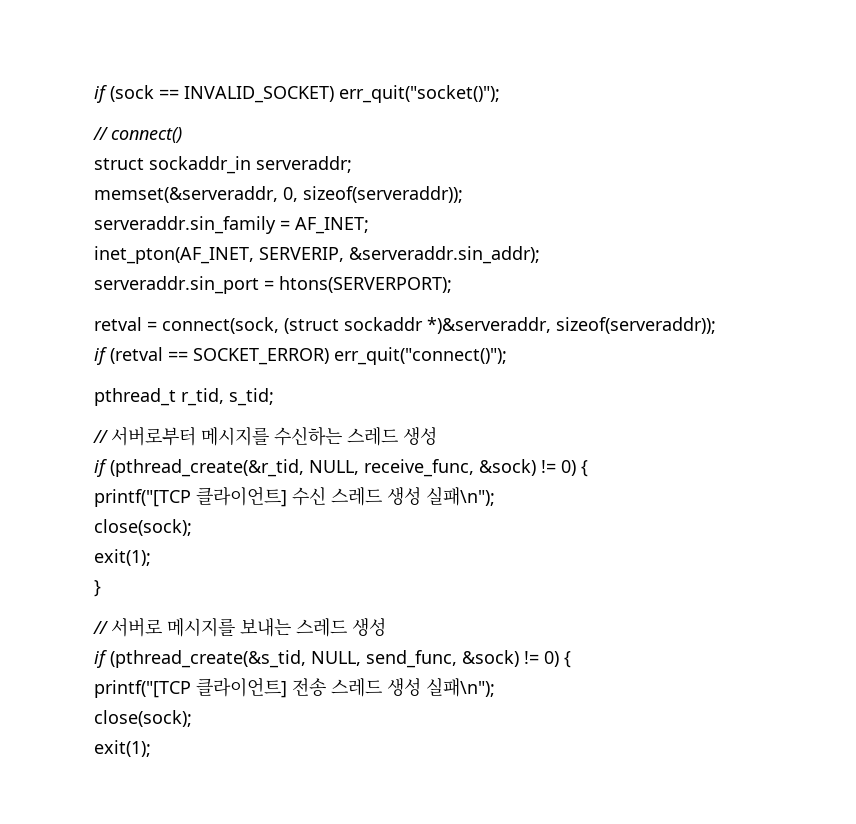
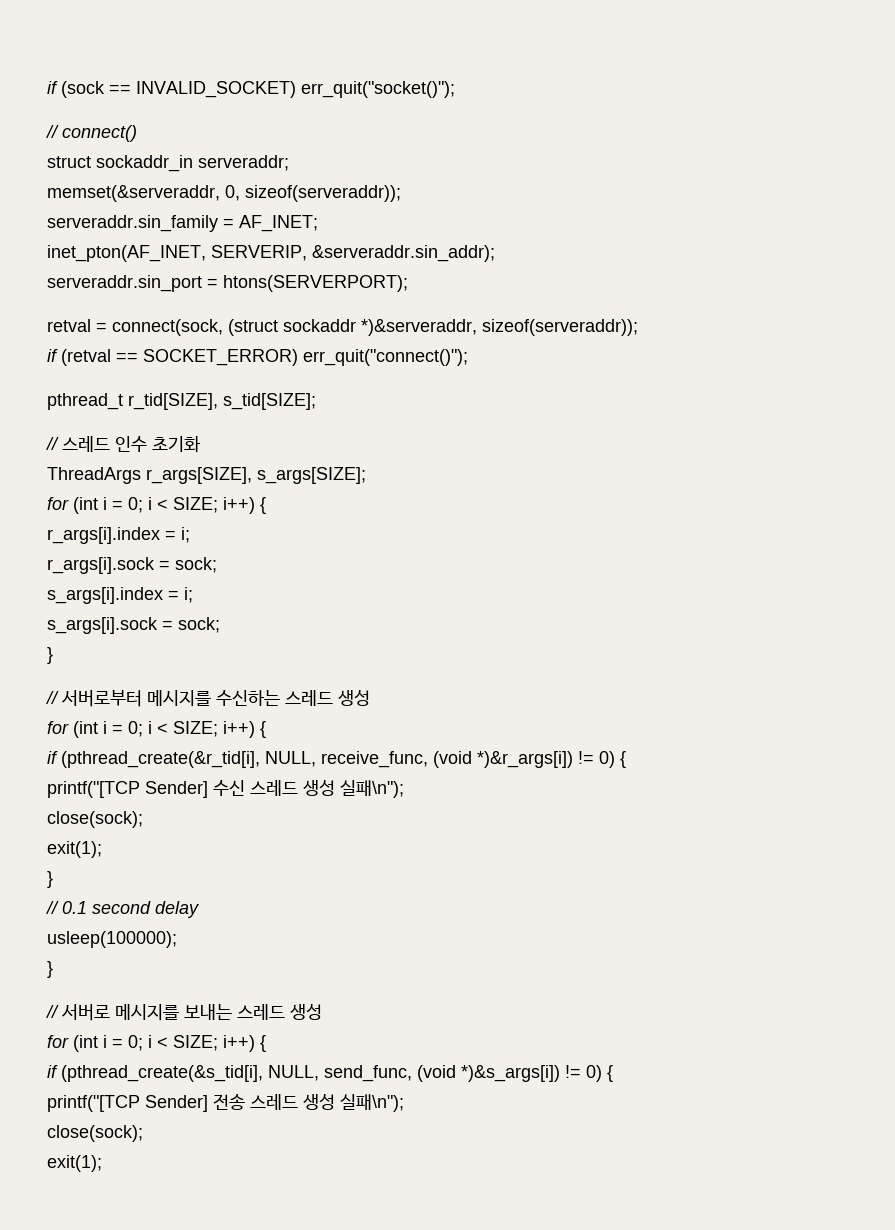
[181,388,274,406] r_tid, s_tid; -> [128,393,316,410] [45,435,201,453] [47,467,366,484] [47,497,266,514] [47,527,190,544] [47,557,217,574] [47,587,193,604] [47,617,220,634] [47,647,53,664] r_tid[SIZE], s_tid[SIZE]; // // 스레드 인수 초기화 // ThreadArgs r_args[SIZE], s_args[SIZE]; // for (int i = 0; i < SIZE; i++) { // r_args[i].index = i; // r_args[i].sock = sock; // s_args[i].index = i; // s_args[i].sock = sock; // }
[94,459,304,477] // if (pthread_create(&r_tid, -> [47,721,266,738] [47,751,260,768] // for (int i = 0; i < SIZE; i++) { // if (pthread_create(&r_tid[i],
[479,459,588,477] [94,486,287,507] &sock) != 0) { // printf("[TCP 클라이언트] -> [433,751,626,768] [47,781,208,798] (void *)&r_args[i]) != 0) { // printf("[TCP Sender]
(101, 588) none -> [45,901,199,918] [47,931,177,948] [47,961,53,978] // // 0.1 second delay // usleep(100000); // }
[94,650,306,668] // if (pthread_create(&s_tid, -> [47,1035,266,1052] [47,1065,263,1082] // for (int i = 0; i < SIZE; i++) { // if (pthread_create(&s_tid[i],
[462,650,571,668] [94,677,287,698] &sock) != 0) { // printf("[TCP 클라이언트] -> [417,1065,613,1082] [47,1095,208,1112] (void *)&s_args[i]) != 0) { // printf("[TCP Sender]

